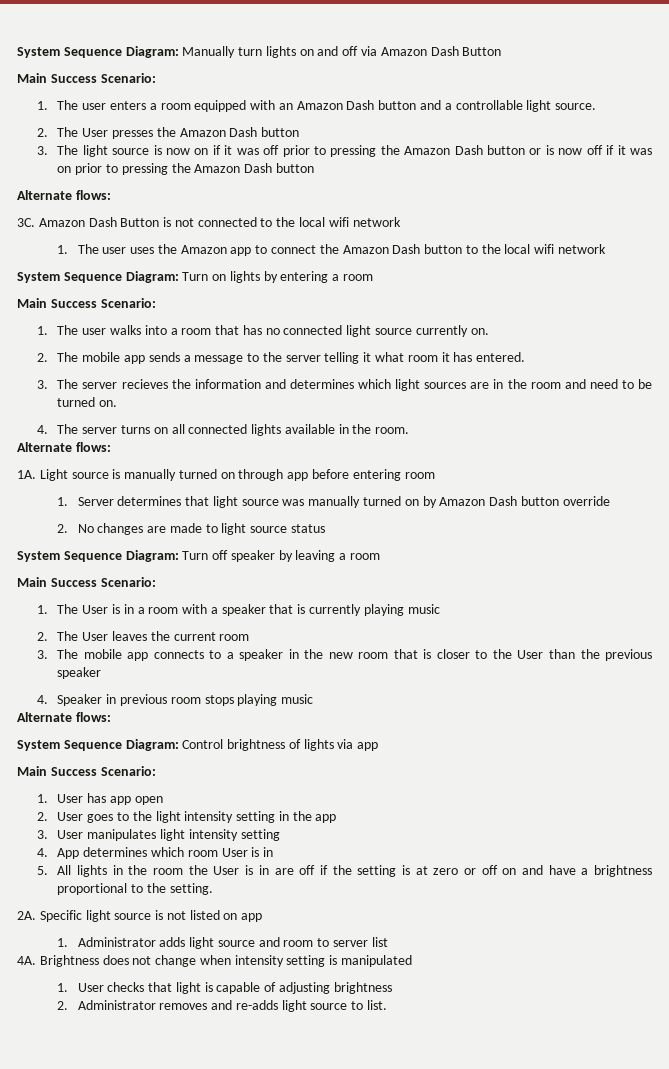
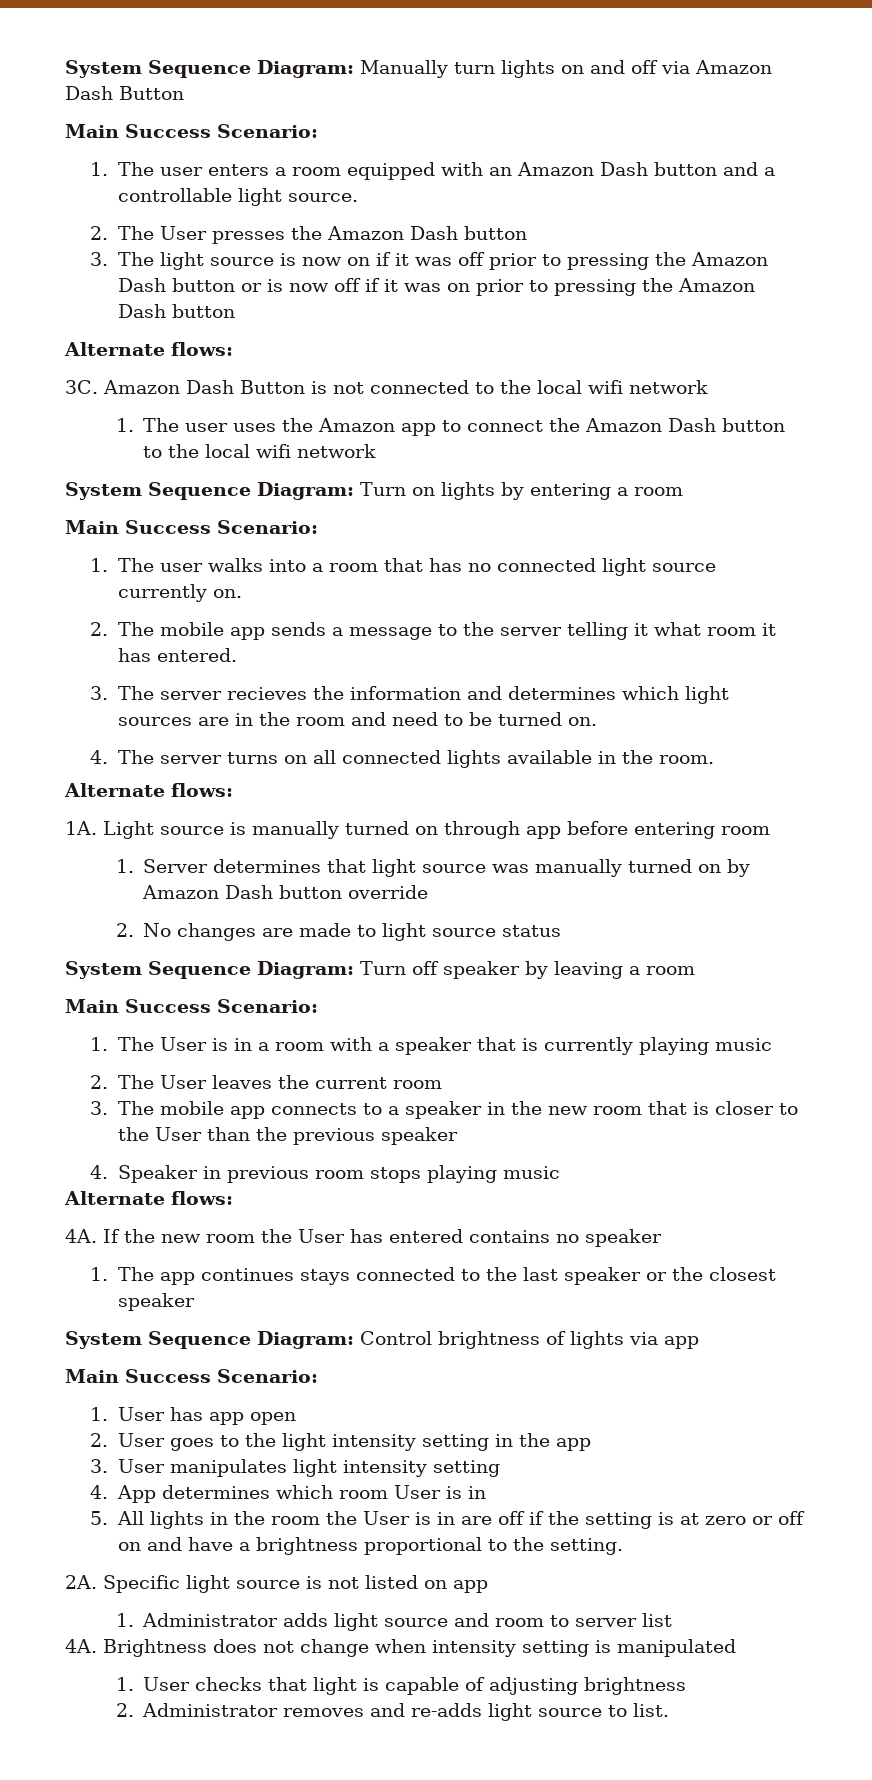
(111, 717) none -> [65,1229,662,1247] [90,1267,776,1285] [117,1293,195,1311] // 4A. If the new room the User has entered contains no speaker // 1. The app continues stays connected to the last speaker or the closest speaker

